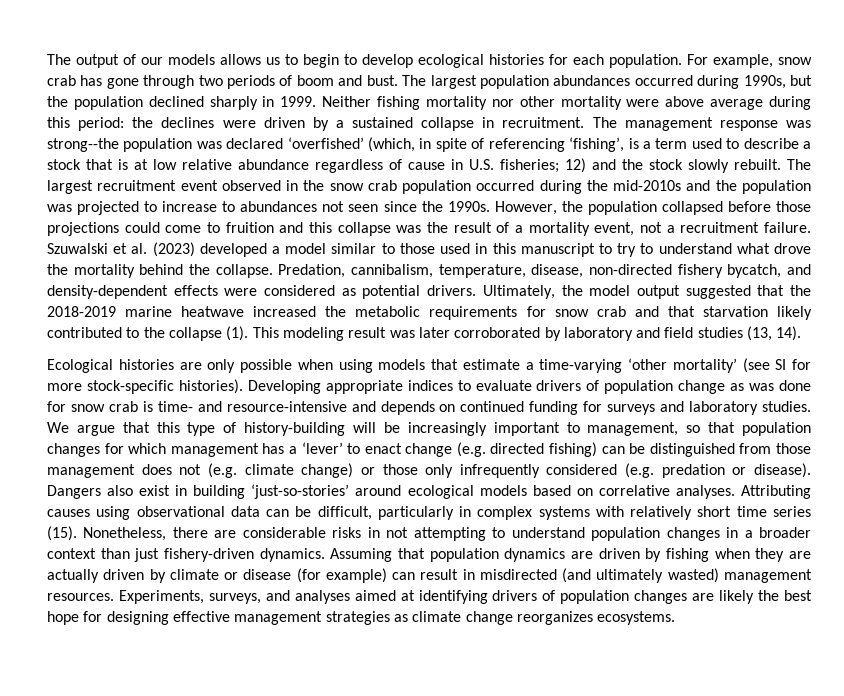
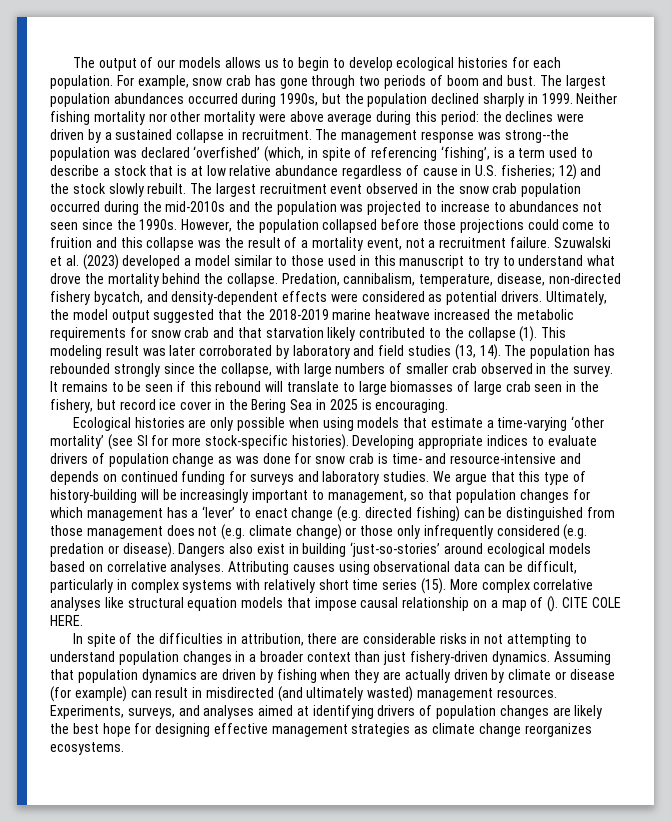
(802, 333) none -> [504,345,615,359] [50,363,613,377] [50,381,600,395] [50,399,449,413] The population has rebounded strongly since the collapse, with large numbers of smaller crab observed in the survey. It remains to be seen if this rebound will translate to large biomasses of large crab seen in the fishery, but record ice cover in the Bering Sea in 2025 is encouraging.
[83,527,167,541] Nonetheless, -> [449,579,594,593] [50,596,621,612] [50,615,83,626] [72,633,304,647] More complex correlative analyses like structural equation models that impose causal relationship on a map of (). CITE COLE HERE. // In spite of the difficulties in attribution,

